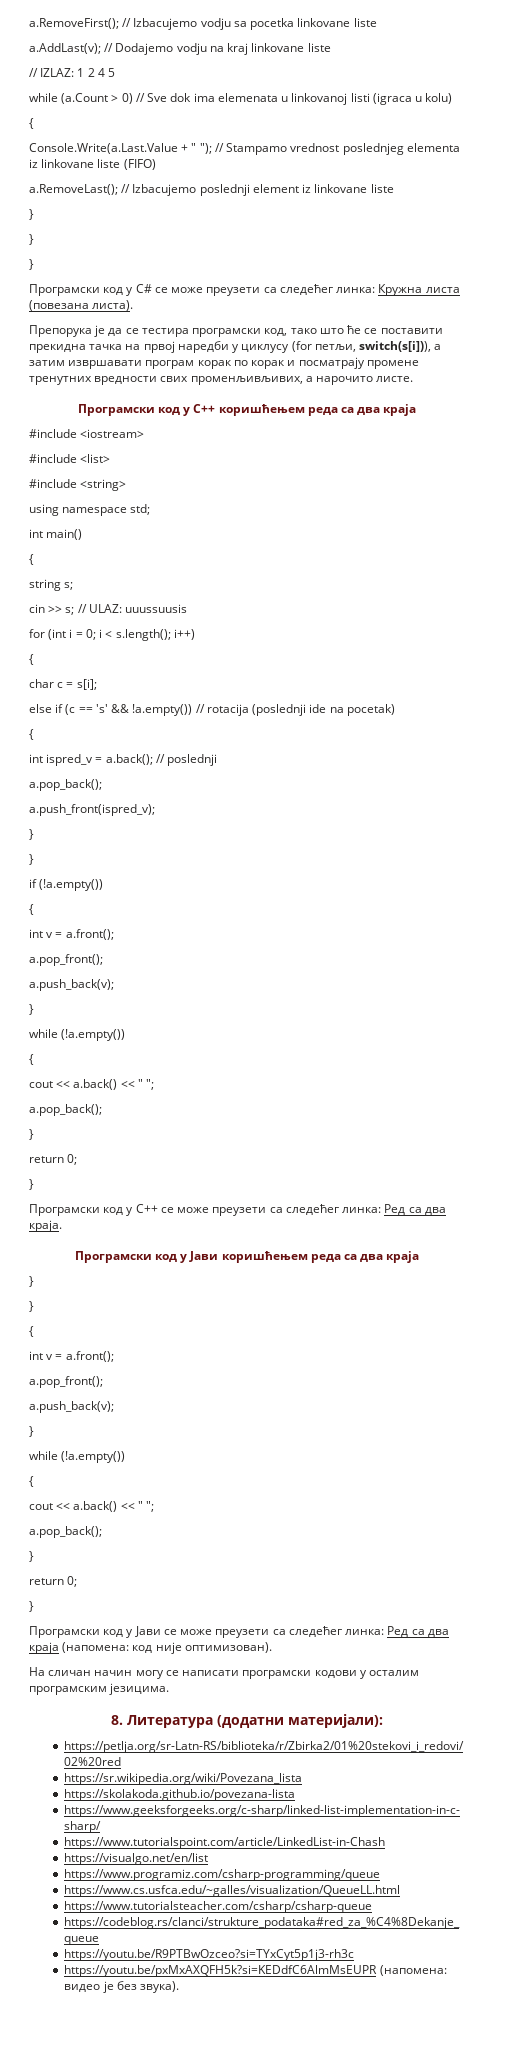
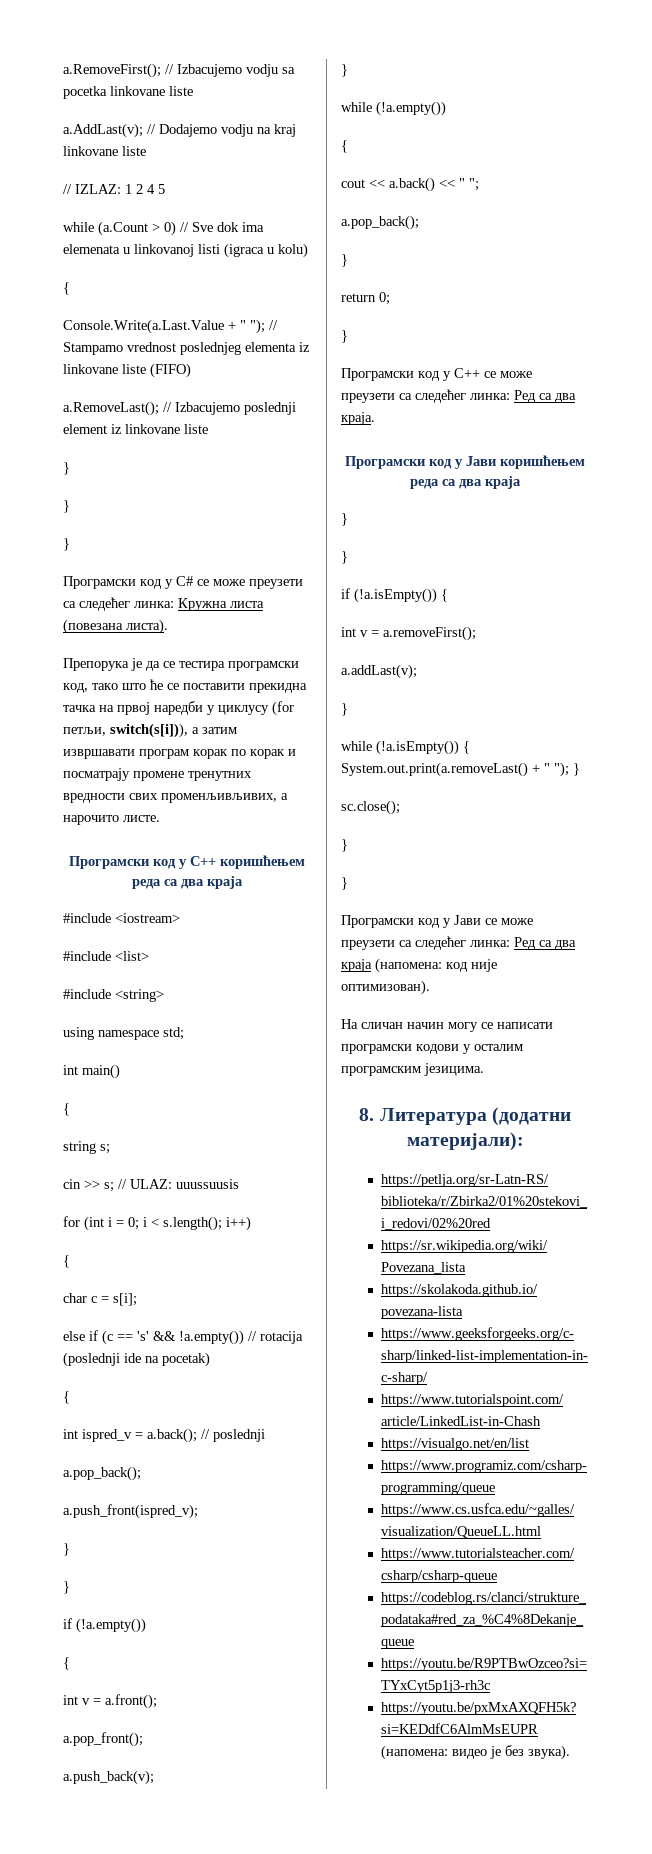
[29,1326,34,1337] [29,1351,114,1362] [29,1376,103,1388] [29,1401,114,1413] [29,1426,34,1437] [29,1451,126,1463] [29,1476,34,1487] [29,1501,155,1512] [29,1526,102,1538] [29,1551,34,1562] [29,1576,78,1587] { // int v = a.front(); // a.pop_front(); // a.push_back(v); // } // while (!a.empty()) // { // cout << a.back() << " "; // a.pop_back(); // } // return 0; -> [341,588,448,603] [341,626,476,641] [341,664,417,679] [341,703,348,716] [341,740,470,755] [341,762,580,777] [341,800,400,815] [341,839,348,852] if (!a.isEmpty()) { // int v = a.removeFirst(); // a.addLast(v); // } // while (!a.isEmpty()) { System.out.print(a.removeLast() + " "); } // sc.close(); // }

